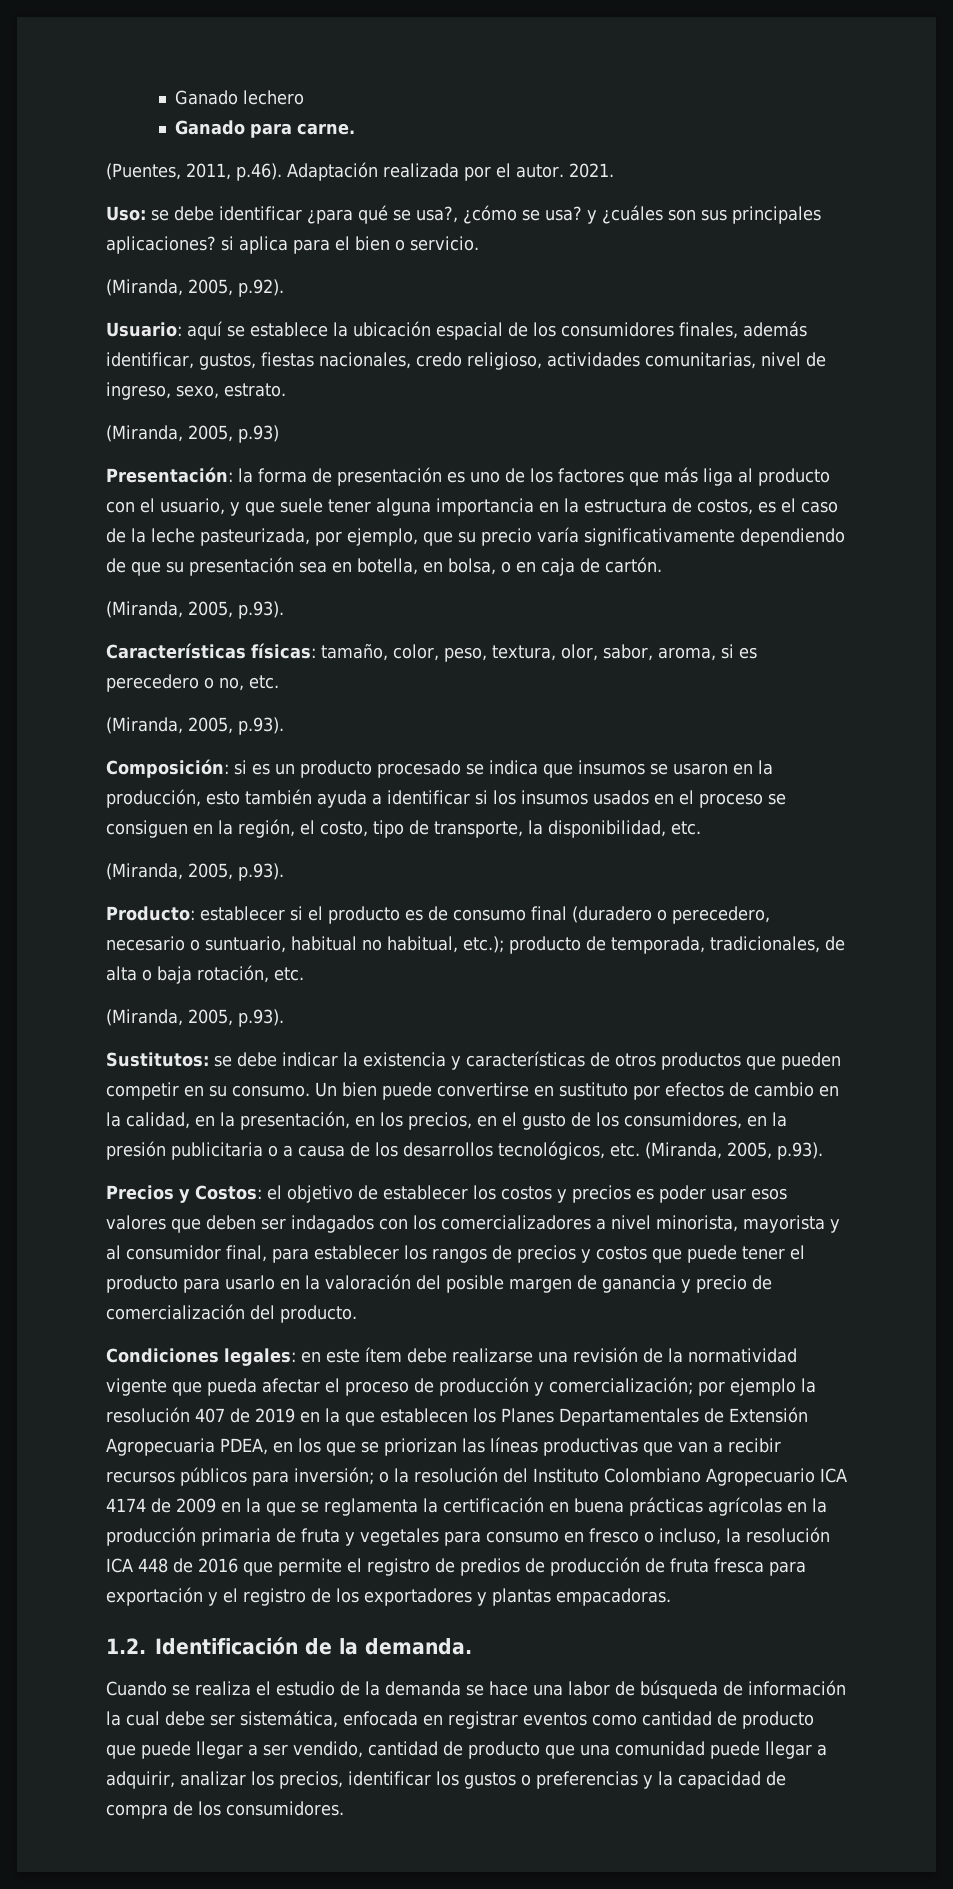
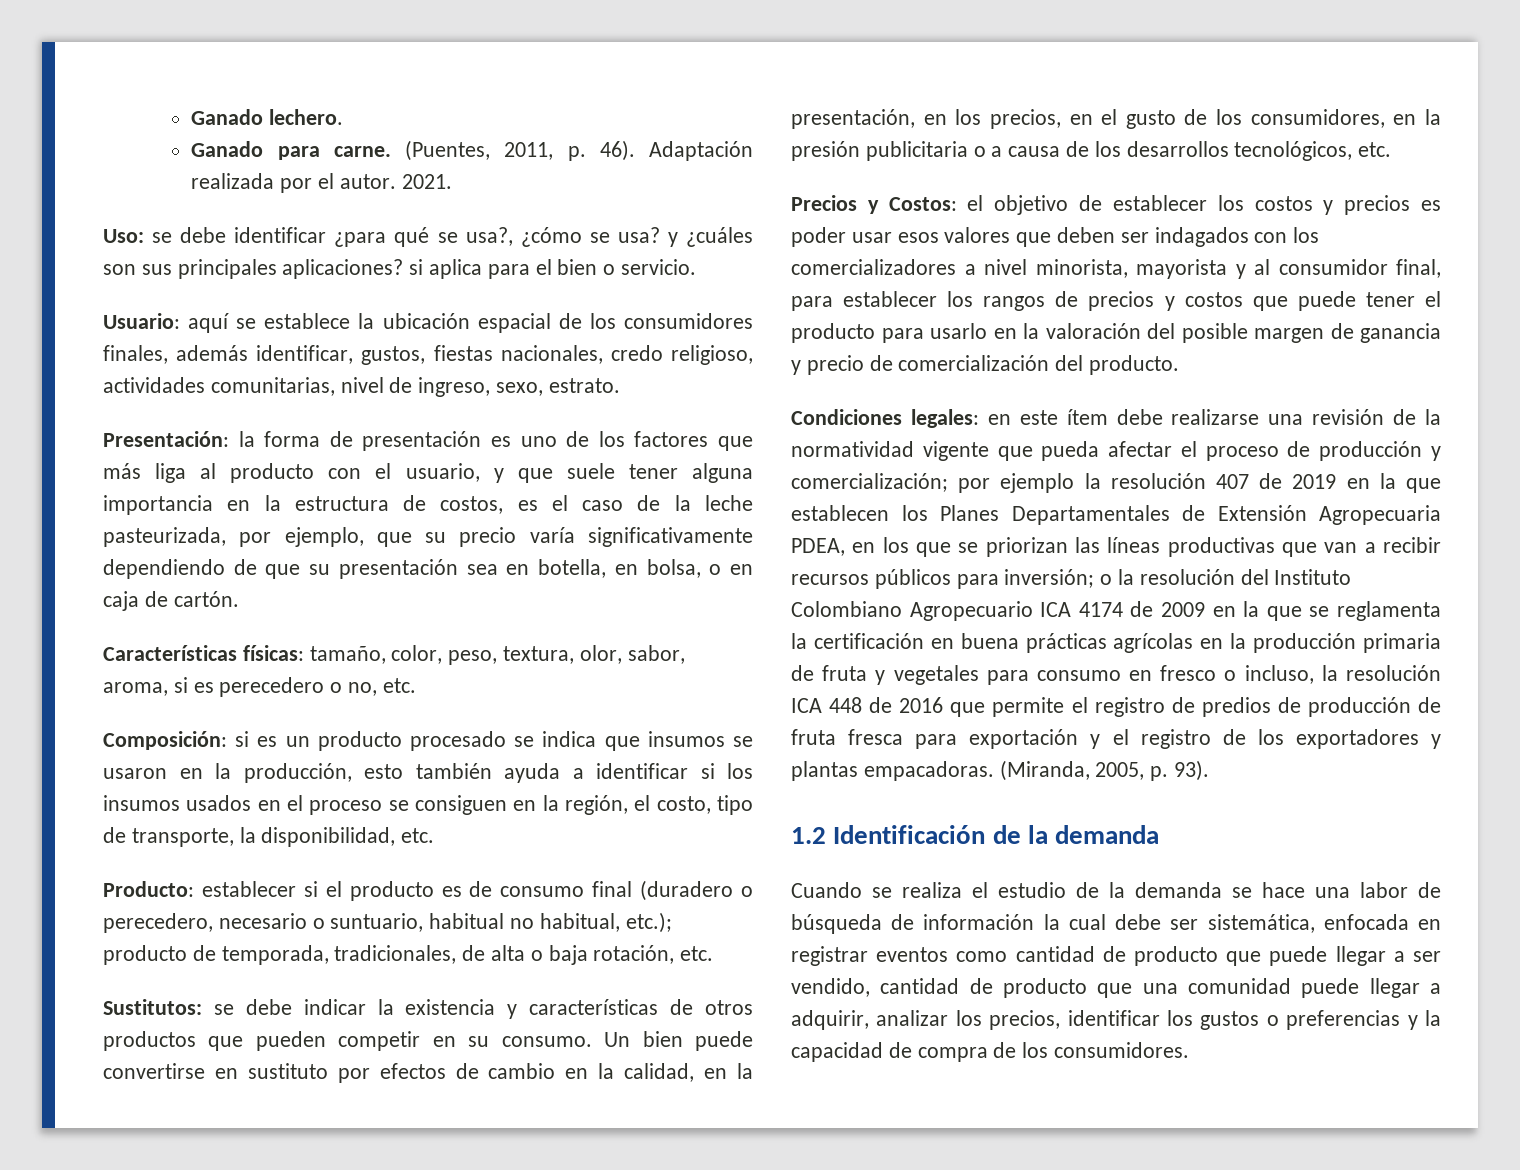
[175,90,305,105] Ganado lechero -> [191,109,344,125] Ganado lechero.
(356, 129) // -> (391, 151) none
[236,163,282,181] p.46). -> [567,140,635,161] p. 46).
[106,279,284,297] // (Miranda, 2005, p.92). -> (697, 267) none
[106,425,279,443] // (Miranda, 2005, p.93) -> (620, 385) none
[106,601,284,619] // (Miranda, 2005, p.93). -> (239, 599) none
[106,717,284,735] // (Miranda, 2005, p.93). -> (416, 685) none
[106,863,284,881] // (Miranda, 2005, p.93). -> (435, 835) none
[106,1009,284,1027] // (Miranda, 2005, p.93). -> (714, 953) none
[645,1142,823,1160] (Miranda, 2005, p.93). -> (1392, 149) none
[106,1638,146,1654] // 1.2. -> [999,760,1210,781] [791,827,826,844] (Miranda, 2005, p. 93). // 1.2
[365,1638,472,1655] demanda. -> [1055,825,1160,844] demanda

